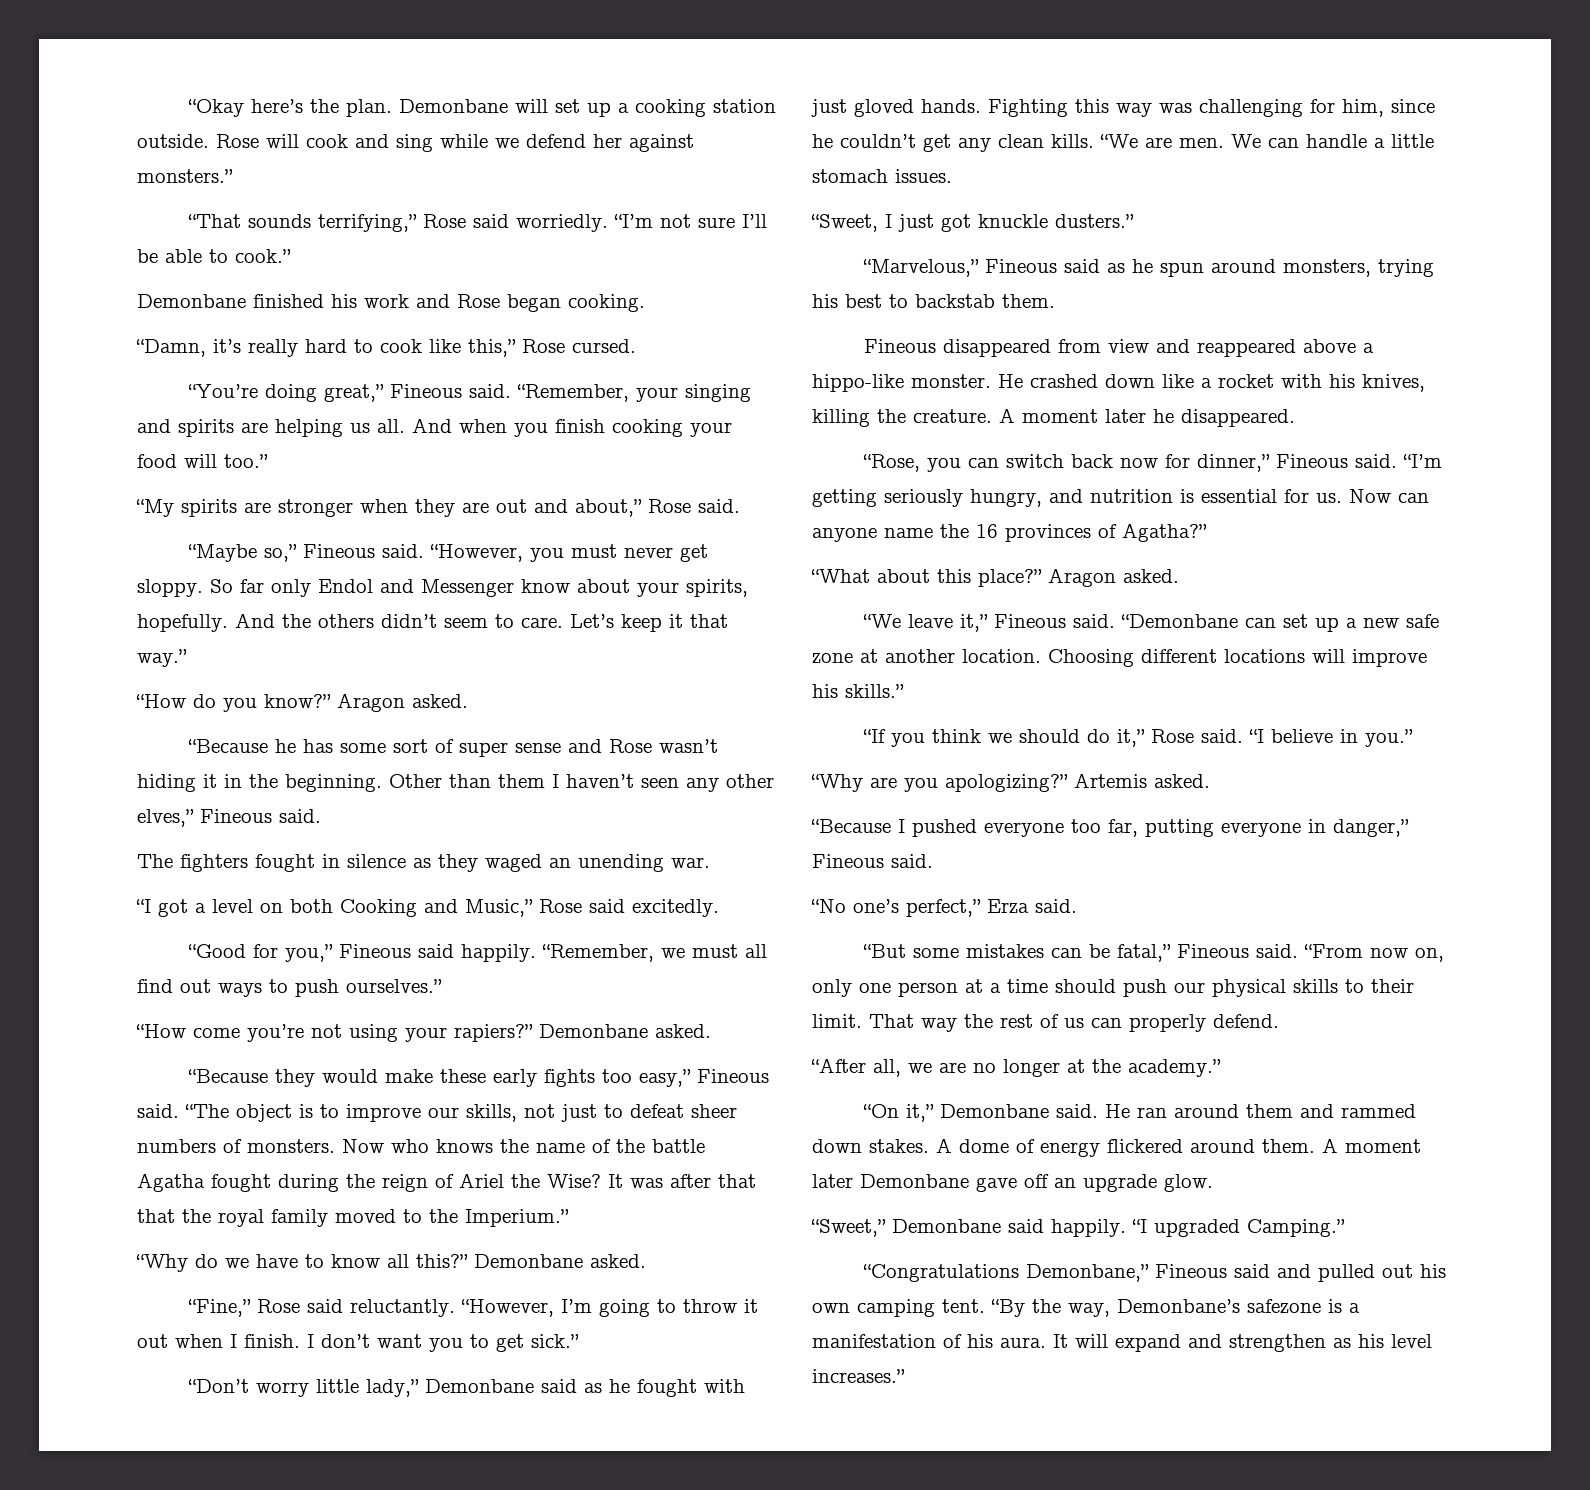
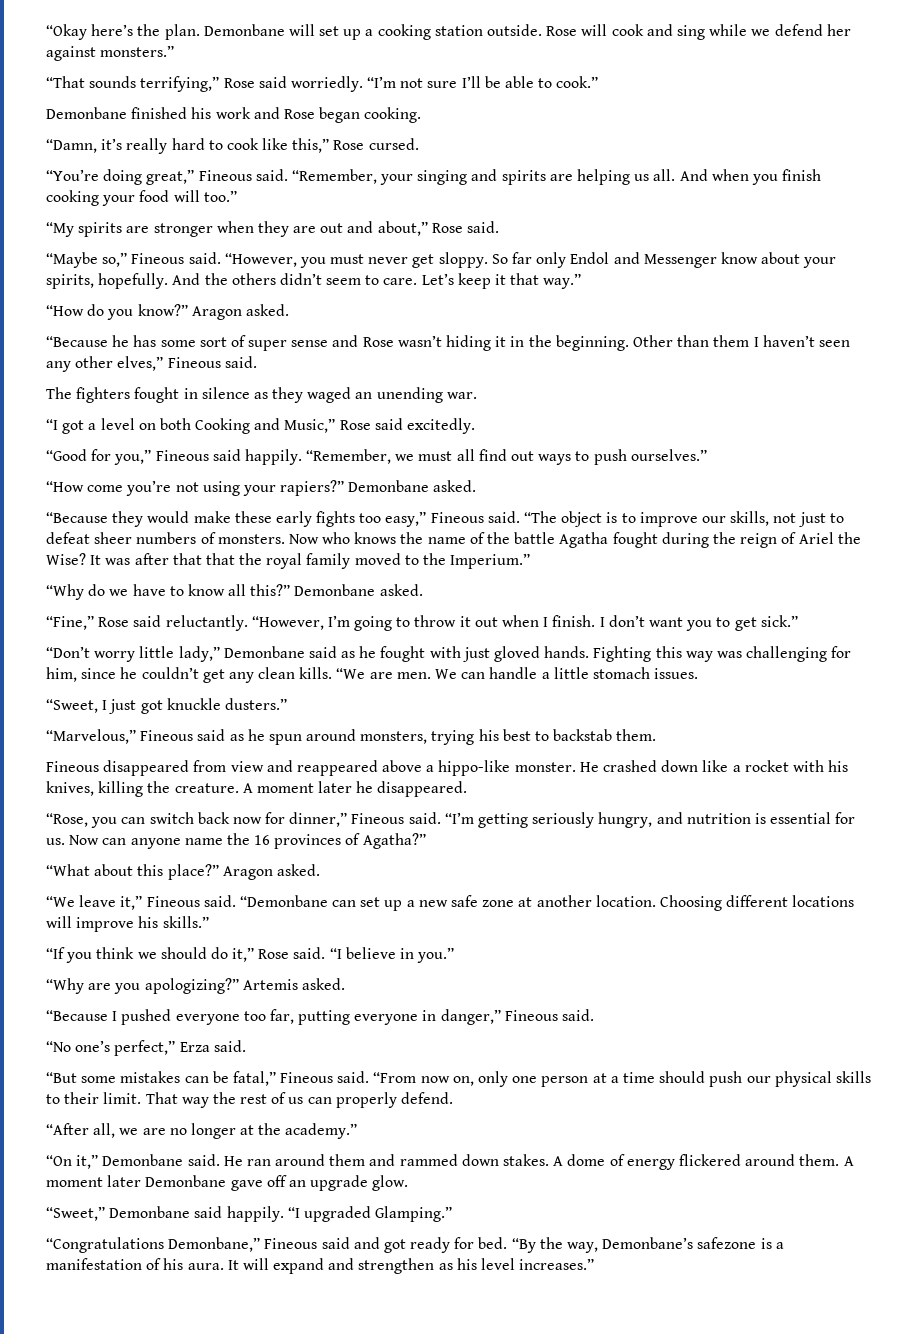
[1247,1219,1345,1237] Camping.” -> [375,1206,453,1222] Glamping.”
[1318,1264,1447,1282] [812,1299,985,1317] pulled out his own camping tent. -> [383,1237,508,1253] got ready for bed.

